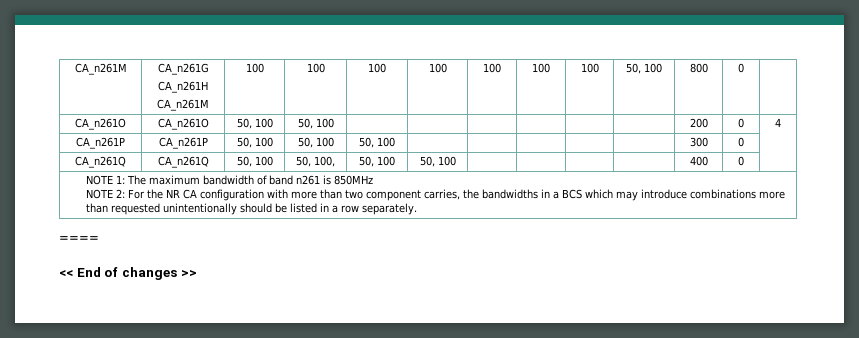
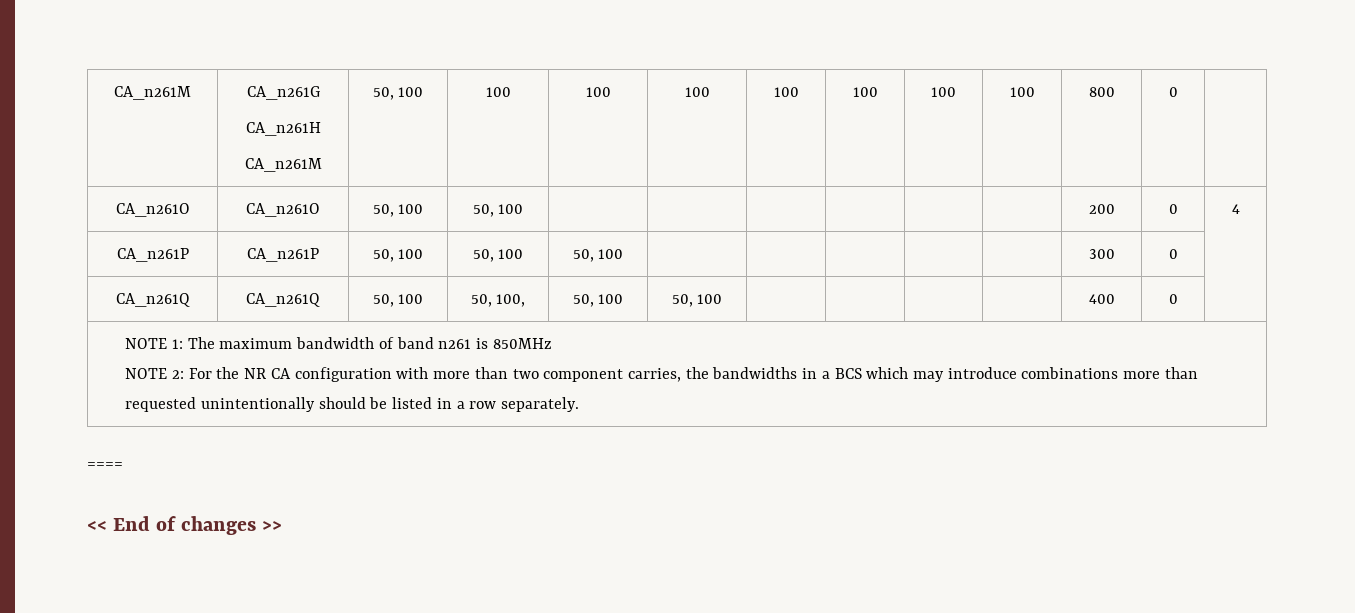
[245,63,264,73] [306,63,325,73] [368,63,386,73] [428,63,447,73] [483,63,501,73] [532,63,550,73] [580,63,599,73] [626,63,641,74] 100 | 100 | 100 | 100 | 100 | 100 | 100 | 50, -> [372,87,424,100] [485,87,511,97] [585,87,611,97] [684,87,710,97] [773,87,799,97] [852,87,878,97] [931,87,956,97] 50, 100 | 100 | 100 | 100 | 100 | 100 | 100 |

